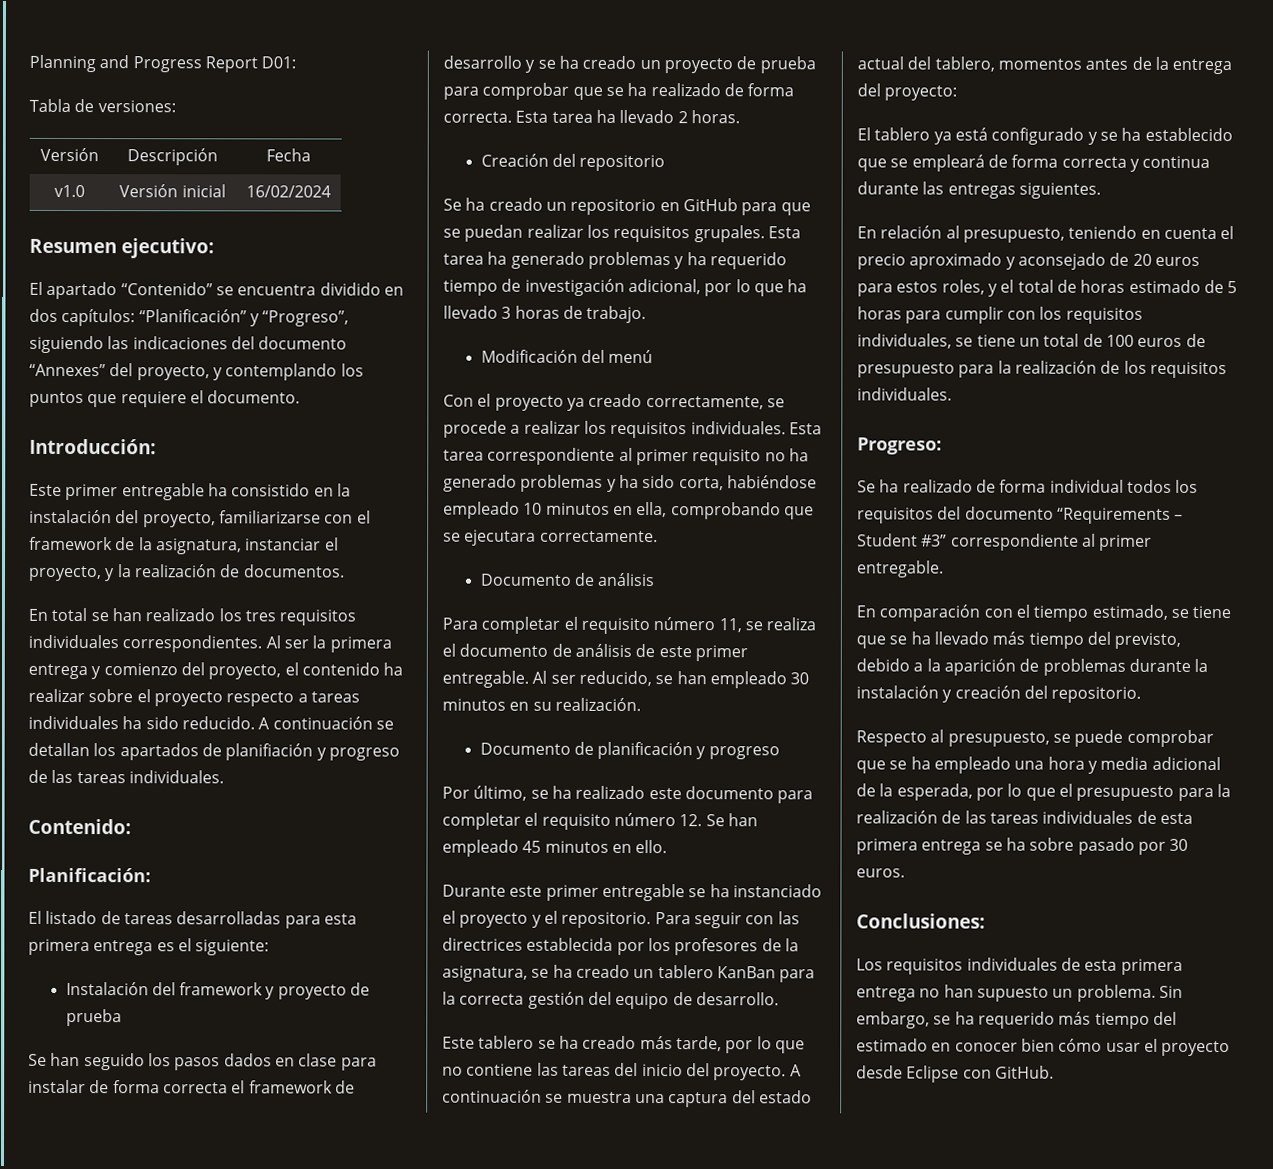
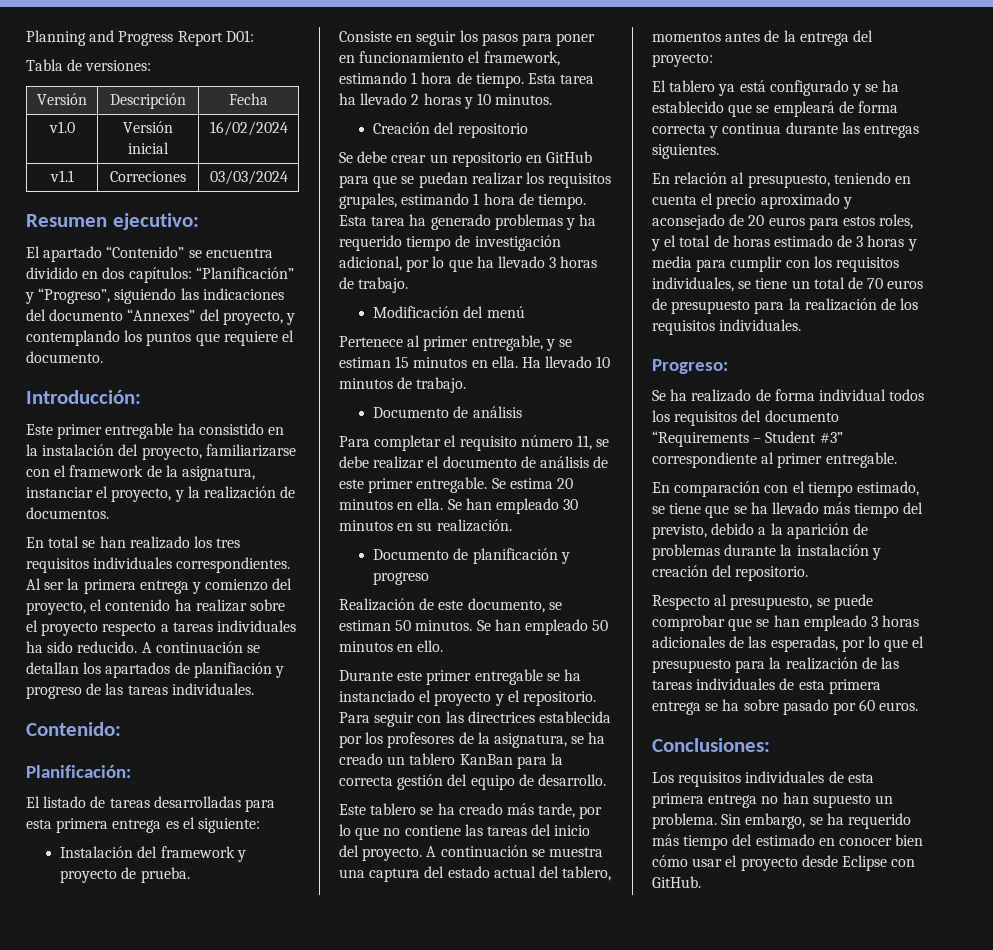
(331, 191) none -> [49,170,74,182] [110,171,186,182] [209,170,288,185] // v1.1 | Correciones | 03/03/2024
[65,1009,122,1027] [28,1052,377,1071] [28,1079,355,1094] [443,55,816,74] [443,82,795,100] [443,111,512,123] prueba // Se han seguido los pasos dados en clase para instalar de forma correcta el framework de desarrollo y se ha creado un proyecto de prueba para comprobar que se ha realizado de forma correcta. -> [140,867,190,883] [339,30,596,46] [339,51,560,66] [339,72,524,88] prueba. // Consiste en seguir los pasos para poner en funcionamiento el framework, estimando 1 hora de tiempo.
[690,110,740,124] horas. -> [423,93,553,109] horas y 10 minutos.
[465,197,543,211] ha creado -> [357,151,427,163] debe crear
[693,225,765,243] grupales. -> [339,193,586,209] grupales, estimando 1 hora de tiempo.
[443,393,785,411] [443,420,822,439] [443,447,809,466] [443,474,817,492] [443,501,814,520] [443,529,658,546] Con el proyecto ya creado correctamente, se procede a realizar los requisitos individuales. Esta tarea correspondiente al primer requisito no ha generado problemas y ha sido corta, habiéndose empleado 10 minutos en ella, comprobando que se ejecutara correctamente. -> [339,335,572,351] [339,356,611,368] [339,377,467,393] Pertenece al primer entregable, y se estiman 15 minutos en ella. Ha llevado 10 minutos de trabajo.
[766,617,817,631] realiza -> [339,456,425,469] debe realizar
[532,670,674,687] Al ser reducido, se -> [491,478,573,489] [339,498,462,510] Se estima 20 minutos en ella. Se
[442,785,814,804] [442,812,758,830] [442,839,542,857] Por último, se ha realizado este documento para completar el requisito número 12. Se han empleado 45 -> [339,598,562,613] [339,619,609,635] Realización de este documento, se estiman 50 minutos. Se han empleado 50
[1227,281,1238,294] [857,306,902,320] 5 horas -> [856,235,917,251] [652,256,692,268] 3 horas y media
[1105,334,1134,347] 100 -> [867,278,884,289] 70
[910,756,1221,774] [856,783,973,801] ha empleado una hora y media adicional de la esperada, -> [773,615,920,631] [652,636,838,652] han empleado 3 horas adicionales de las esperadas,
[1169,838,1189,851] 30 -> [859,699,876,711] 60

